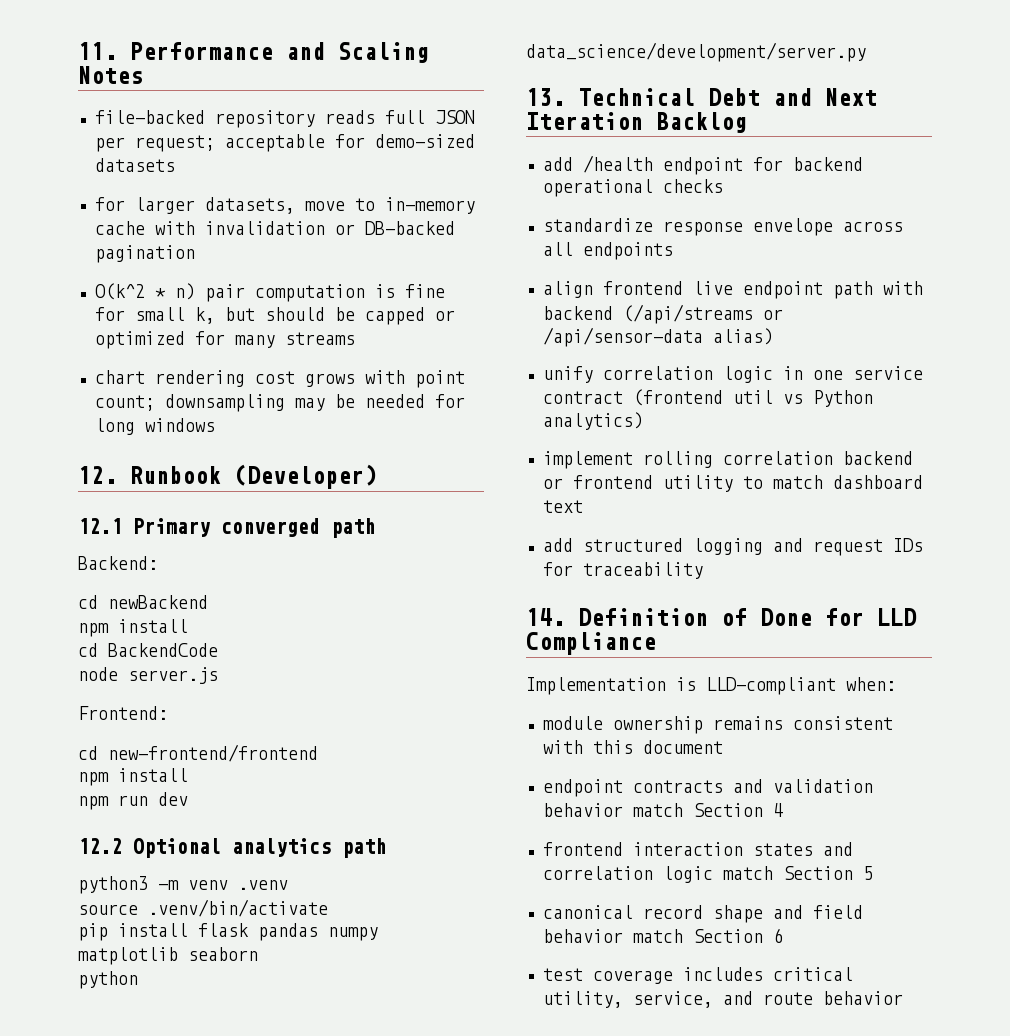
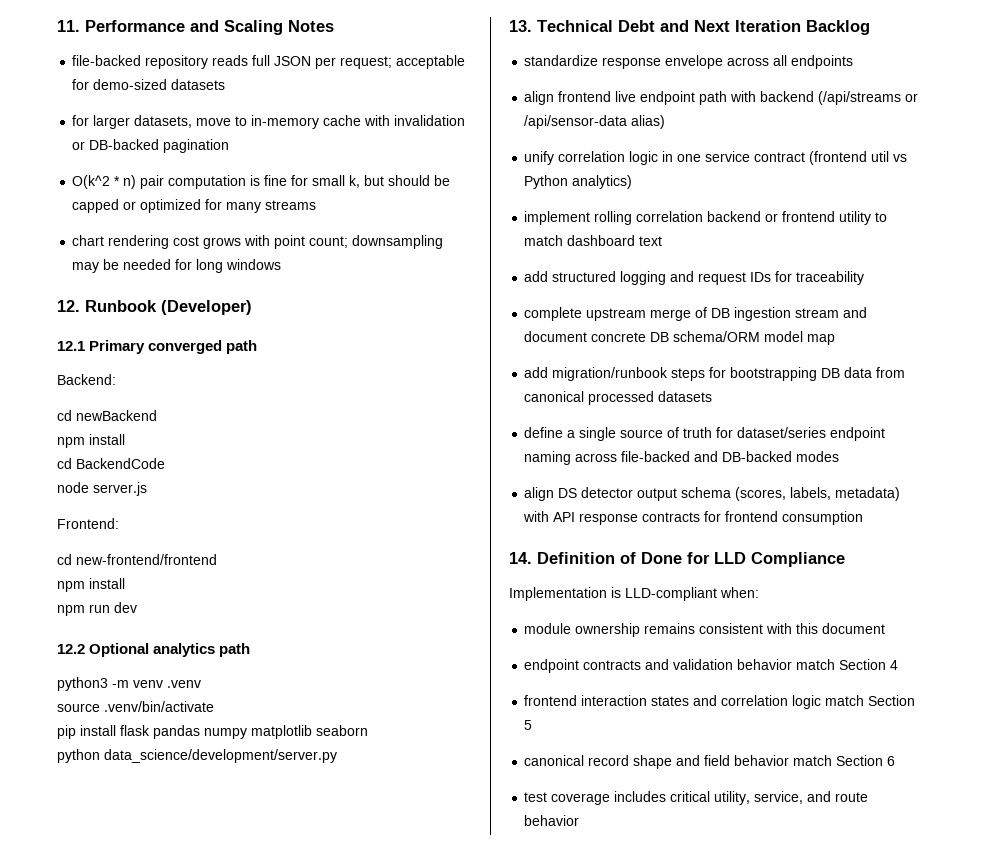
[542,155,863,175] [542,179,723,197] // add /health endpoint for backend operational checks -> (870, 27) none
(703, 570) none -> [524,307,868,321] [524,331,836,345] [524,367,906,381] [524,391,713,405] [524,427,886,441] [524,451,840,465] [524,487,901,501] [523,511,864,525] // complete upstream merge of DB ingestion stream and document concrete DB schema/ORM model map // add migration/runbook steps for bootstrapping DB data from canonical processed datasets // define a single source of truth for dataset/series endpoint naming across file-backed and DB-backed modes // align DS detector output schema (scores, labels, metadata) with API response contracts for frontend consumption

